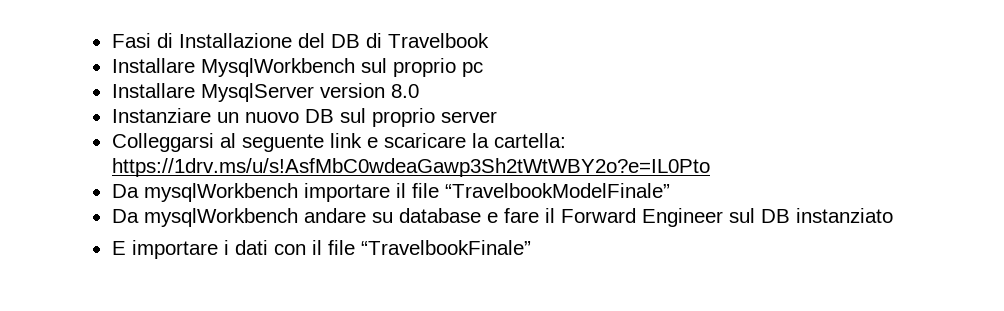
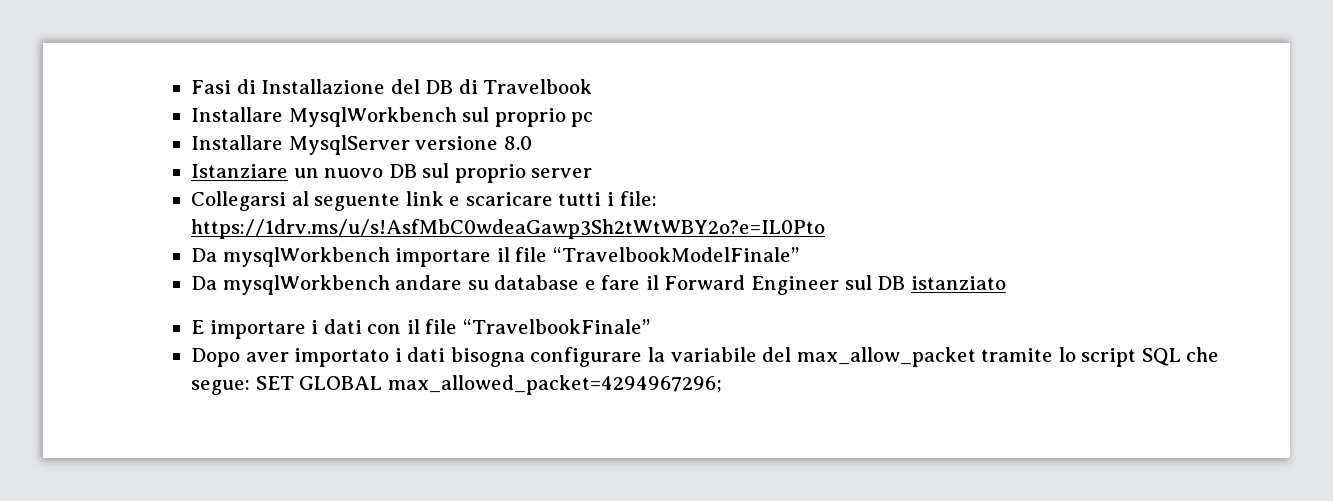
[319,83,385,98] version -> [415,136,499,150] versione
[111,108,211,123] Instanziare -> [191,164,289,178] Istanziare
[111,133,214,152] Colleggarsi -> [191,191,287,211] Collegarsi
[471,133,566,148] la cartella: -> [558,191,657,206] tutti i file:
[795,208,893,223] instanziato -> [910,276,1006,290] istanziato
(531, 247) none -> [191,347,1220,367] [191,375,722,395] // Dopo aver importato i dati bisogna configurare la variabile del max_allow_packet tramite lo script SQL che segue: SET GLOBAL max_allowed_packet=4294967296;

